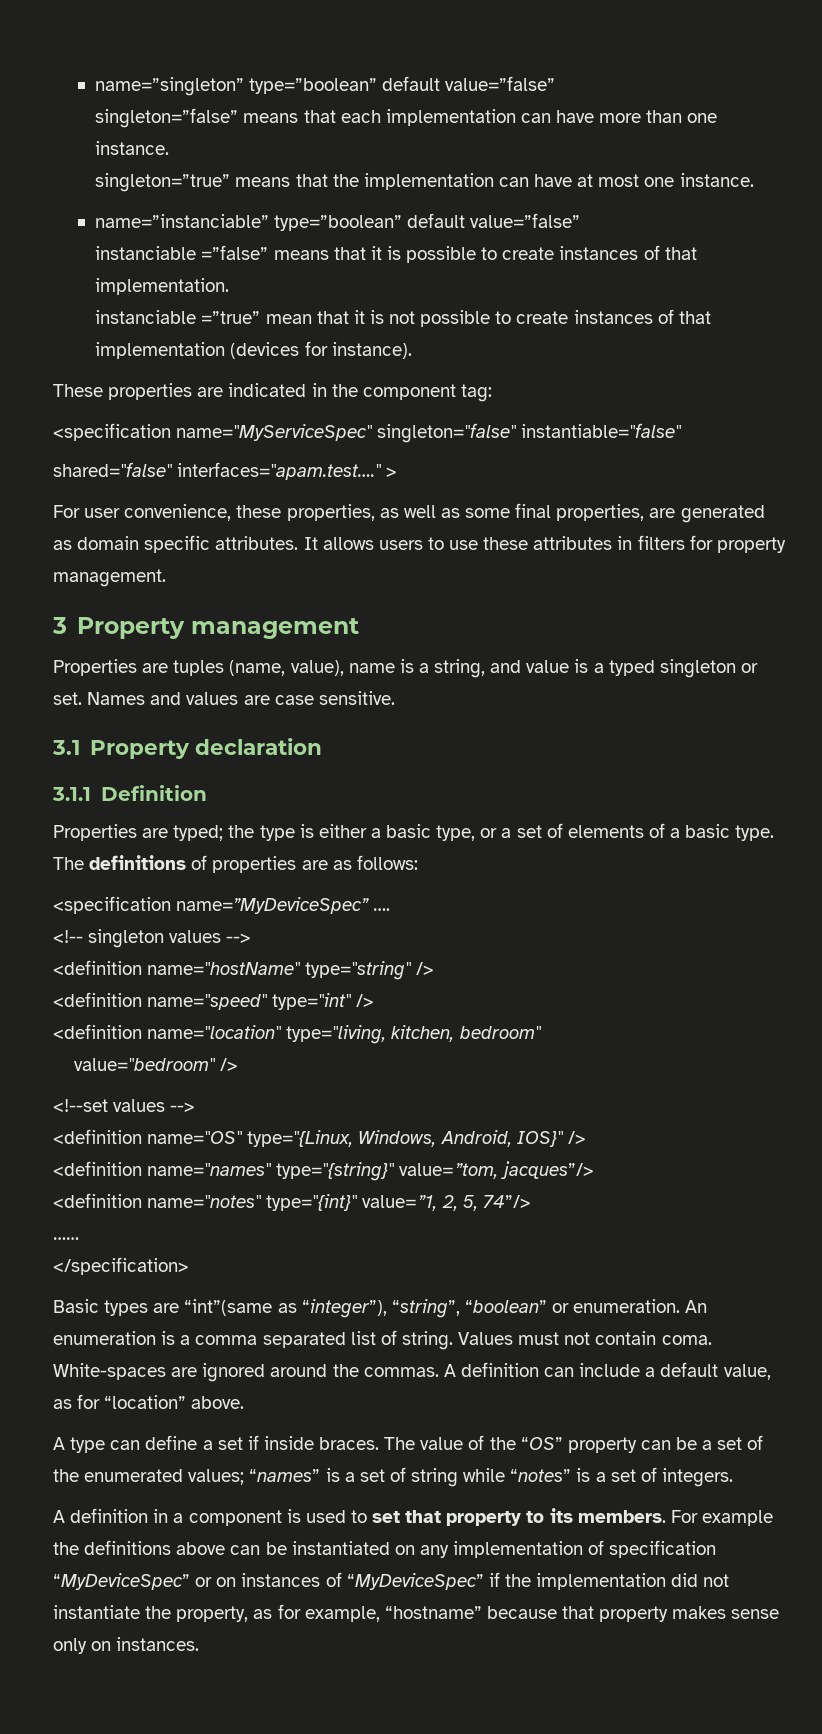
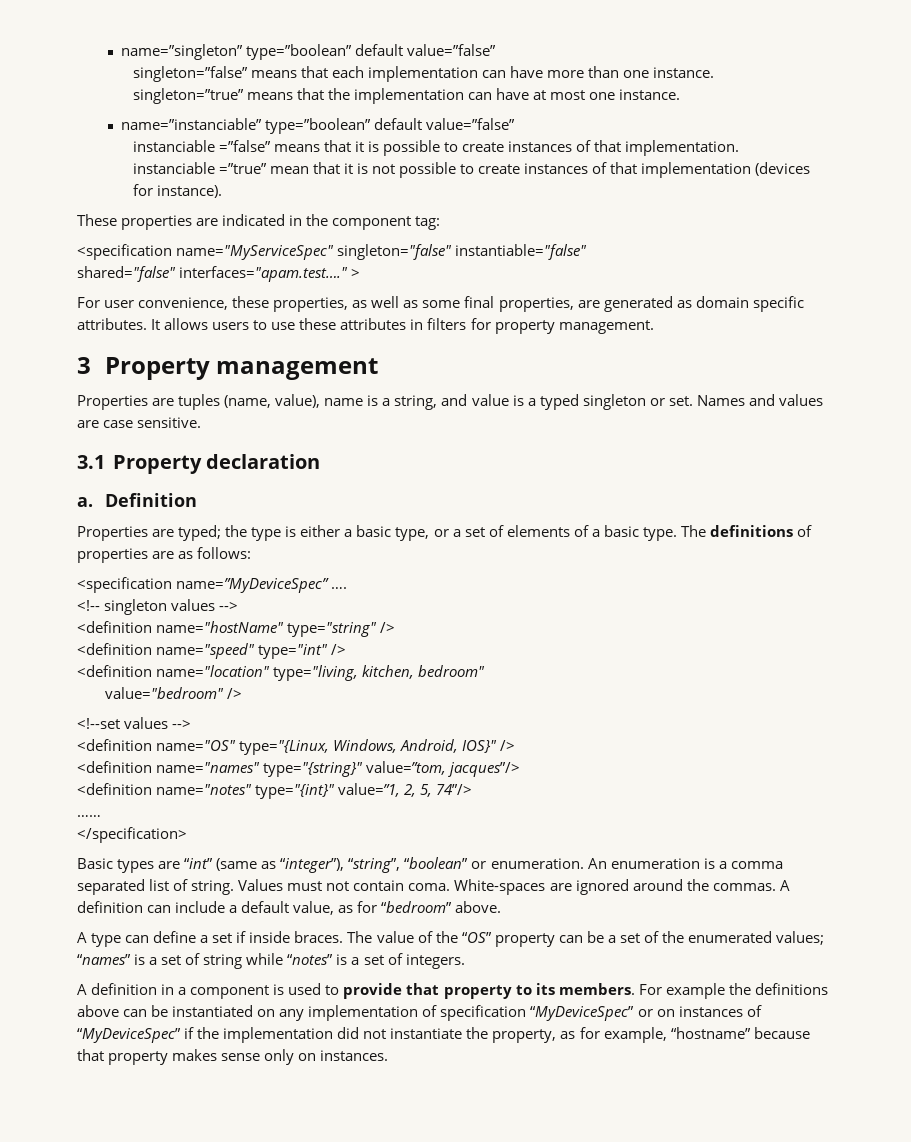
[52,787,91,801] 3.1.1 -> [77,497,93,507] a.
[184,1299,273,1316] “int”(same -> [184,858,258,871] “int” (same
[104,1395,187,1409] “location” -> [381,901,453,913] “bedroom”
[372,1511,401,1523] set -> [343,983,403,999] provide

